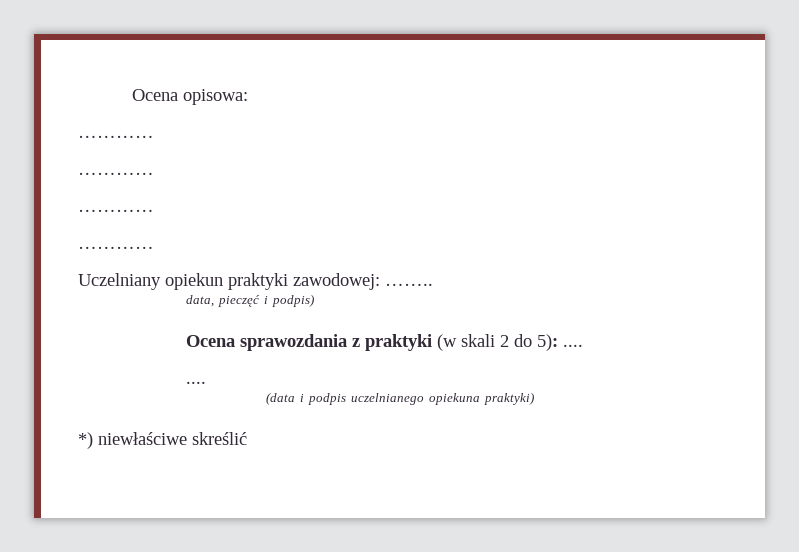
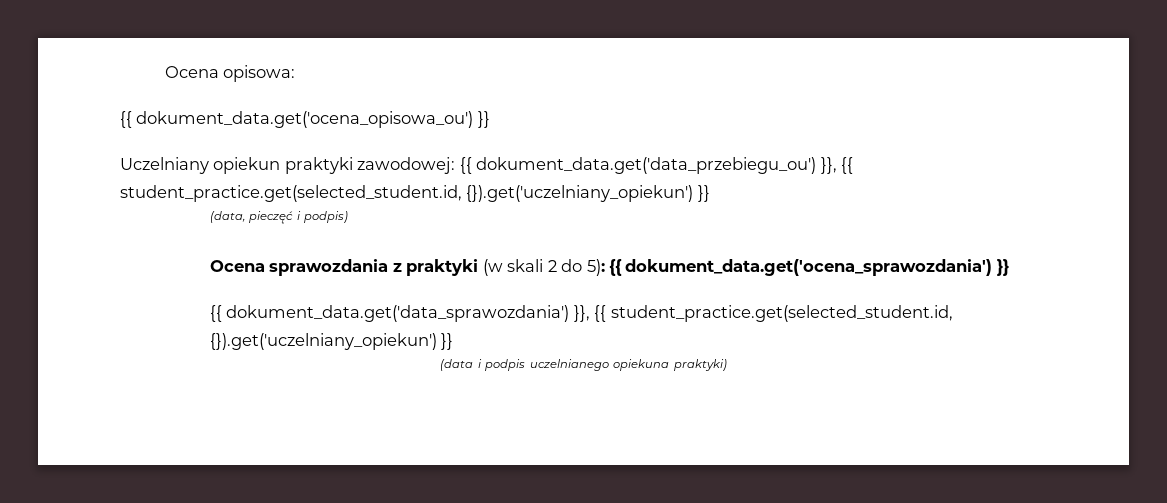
[78,135,154,138] [78,172,154,175] [78,209,154,212] [78,246,154,249] ………… // ………… // ………… // ………… -> [120,111,490,128] {{ dokument_data.get('ocena_opisowa_ou') }}
[385,283,433,286] [186,295,215,307] …….. // data, -> [459,157,854,174] [120,185,710,202] [209,211,245,223] {{ dokument_data.get('data_przebiegu_ou') }}, {{ student_practice.get(selected_student.id, {}).get('uczelniany_opiekun') }} // (data,
[563,344,584,347] [186,381,207,384] .... // .... -> [609,259,1009,276] [209,305,953,322] [209,333,454,350] {{ dokument_data.get('ocena_sprawozdania') }} // {{ dokument_data.get('data_sprawozdania') }}, {{ student_practice.get(selected_student.id, {}).get('uczelniany_opiekun') }}
[78,432,247,449] // *) niewłaściwe skreślić -> (727, 365) none

